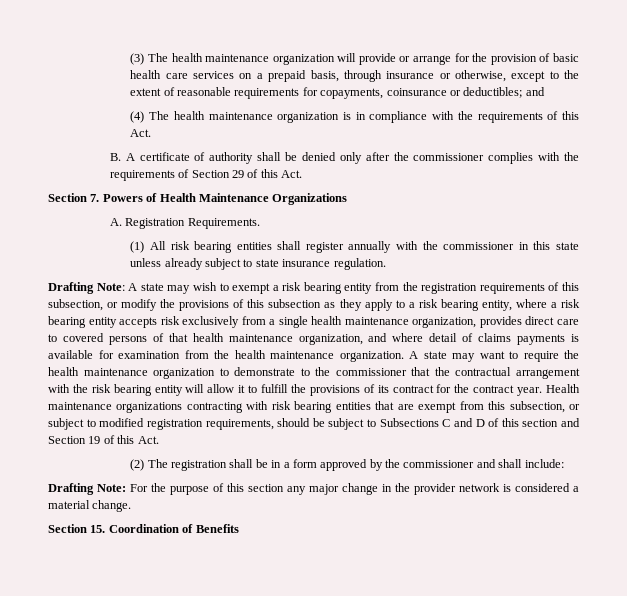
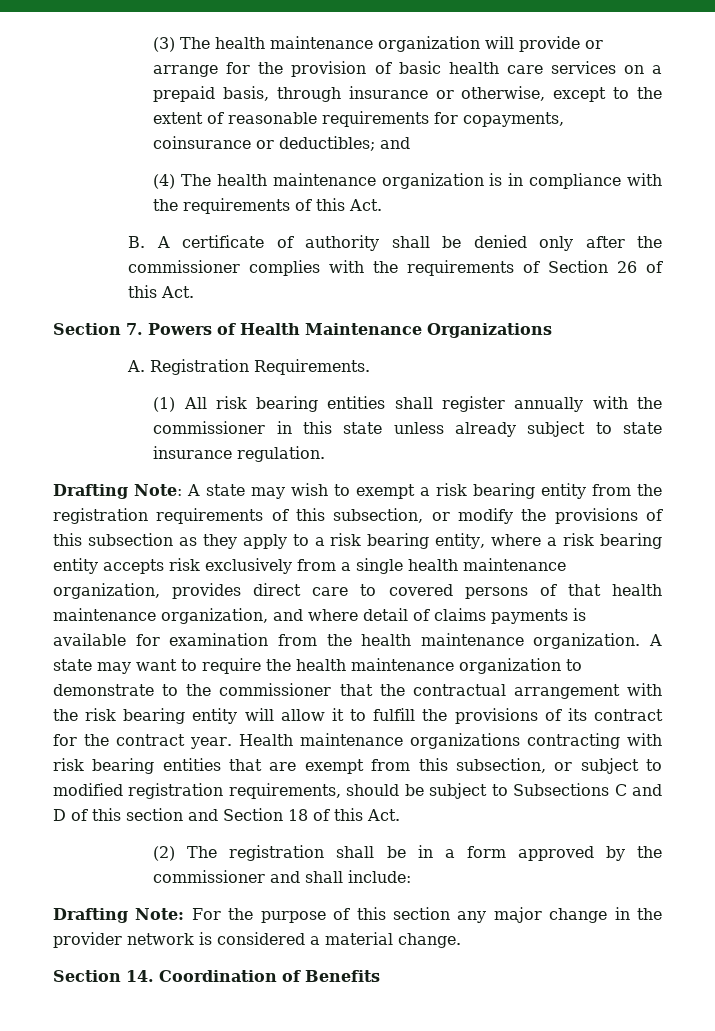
[231,170,244,178] 29 -> [617,261,638,273] 26
[88,436,101,444] 19 -> [288,809,308,821] 18
[90,525,106,533] 15. -> [126,970,154,982] 14.

